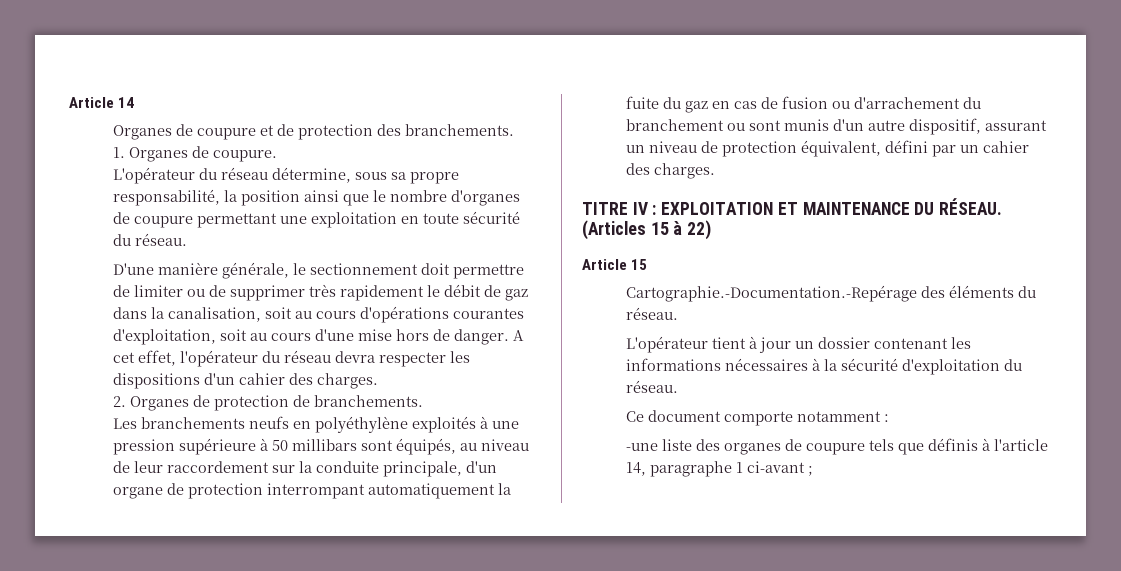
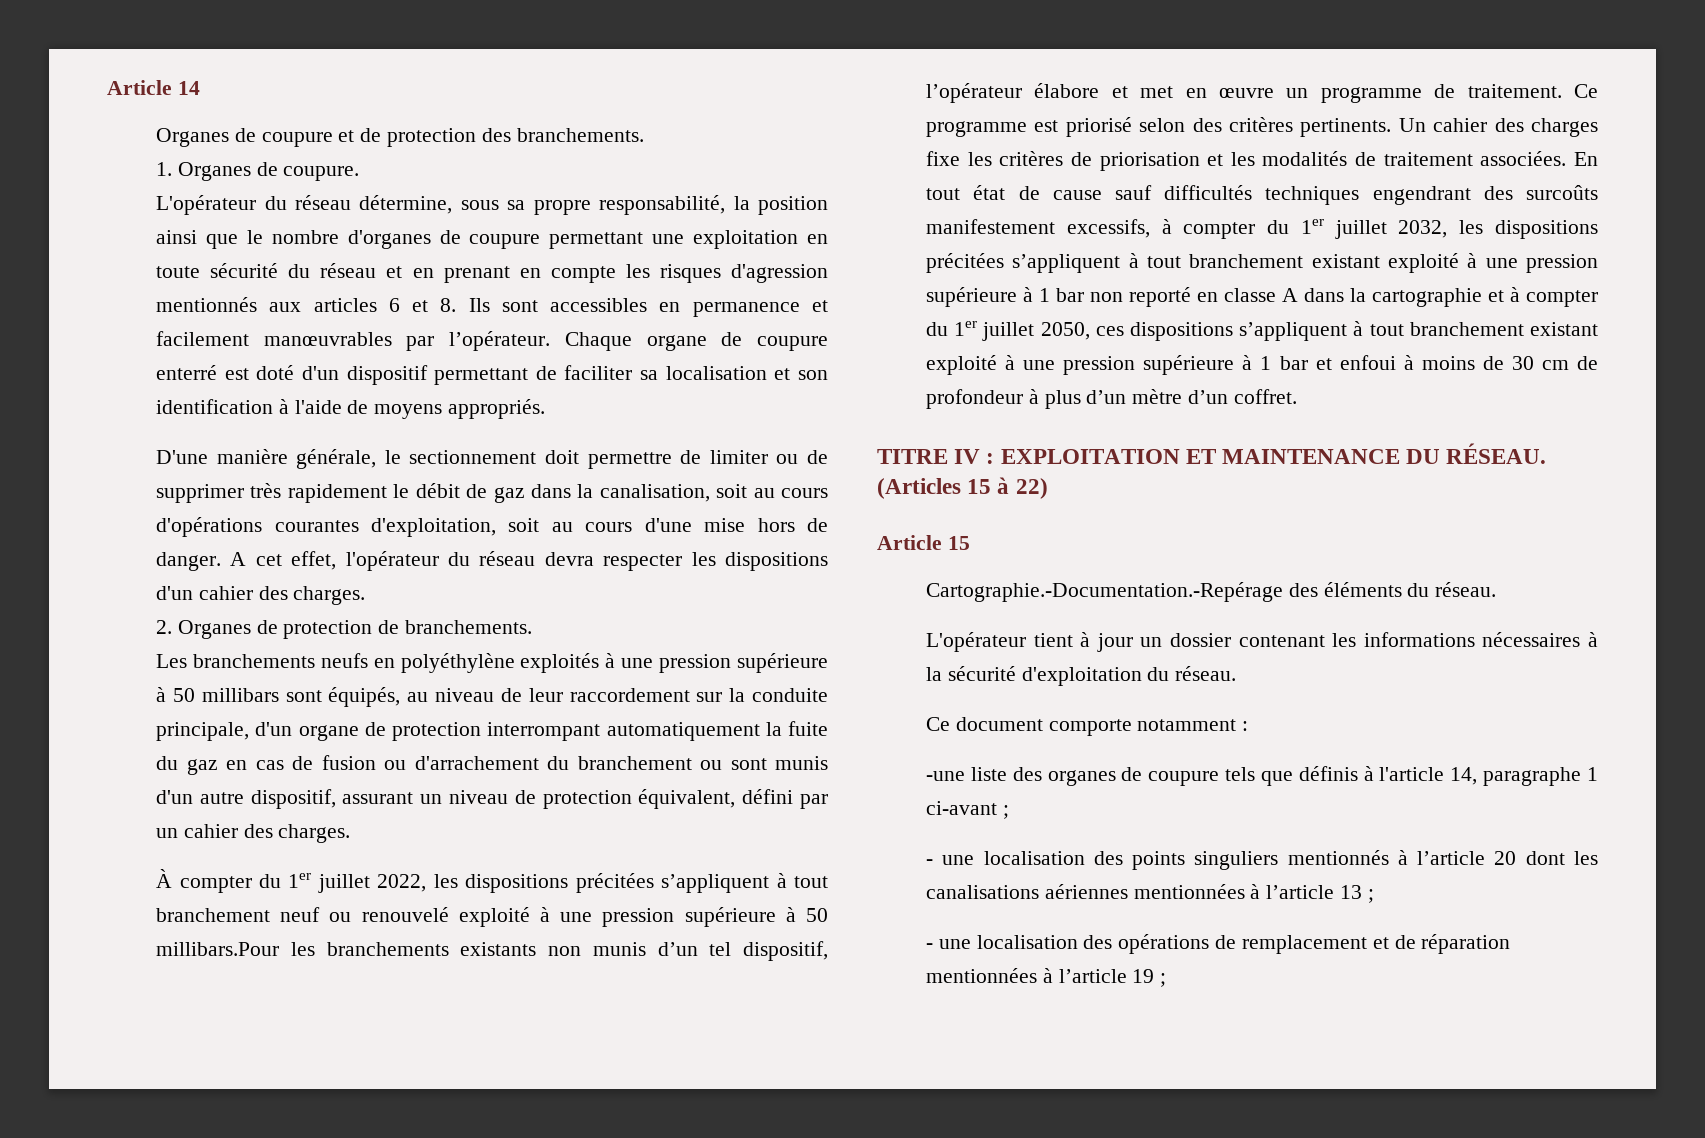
[134,233,187,246] réseau. -> [320,263,828,283] [156,297,828,317] [156,331,828,351] [156,365,828,385] [156,399,546,419] réseau et en prenant en compte les risques d'agression mentionnés aux articles 6 et 8. Ils sont accessibles en permanence et facilement manœuvrables par l’opérateur. Chaque organe de coupure enterré est doté d'un dispositif permettant de faciliter sa localisation et son identification à l'aide de moyens appropriés.
(715, 171) none -> [156,869,829,893] [156,907,828,927] [156,941,828,961] [926,83,1598,103] [926,117,1598,137] [926,151,1598,171] [926,185,1598,205] [926,219,1598,239] [926,253,1598,273] [926,287,1598,307] [926,321,1598,341] [926,355,1598,375] [926,389,1297,409] // À compter du 1er juillet 2022, les dispositions précitées s’appliquent à tout branchement neuf ou renouvelé exploité à une pression supérieure à 50 millibars.Pour les branchements existants non munis d’un tel dispositif, l’opérateur élabore et met en œuvre un programme de traitement. Ce programme est priorisé selon des critères pertinents. Un cahier des charges fixe les critères de priorisation et les modalités de traitement associées. En tout état de cause sauf difficultés techniques engendrant des surcoûts manifestement excessifs, à compter du 1er juillet 2032, les dispositions précitées s’appliquent à tout branchement existant exploité à une pression supérieure à 1 bar non reporté en classe A dans la cartographie et à compter du 1er juillet 2050, ces dispositions s’appliquent à tout branchement existant exploité à une pression supérieure à 1 bar et enfoui à moins de 30 cm de profondeur à plus d’un mètre d’un coffret.
(813, 471) none -> [926,850,1598,870] [926,884,1374,903] [926,934,1511,954] [926,968,1167,987] // - une localisation des points singuliers mentionnés à l’article 20 dont les canalisations aériennes mentionnées à l’article 13 ; // - une localisation des opérations de remplacement et de réparation mentionnées à l’article 19 ;

